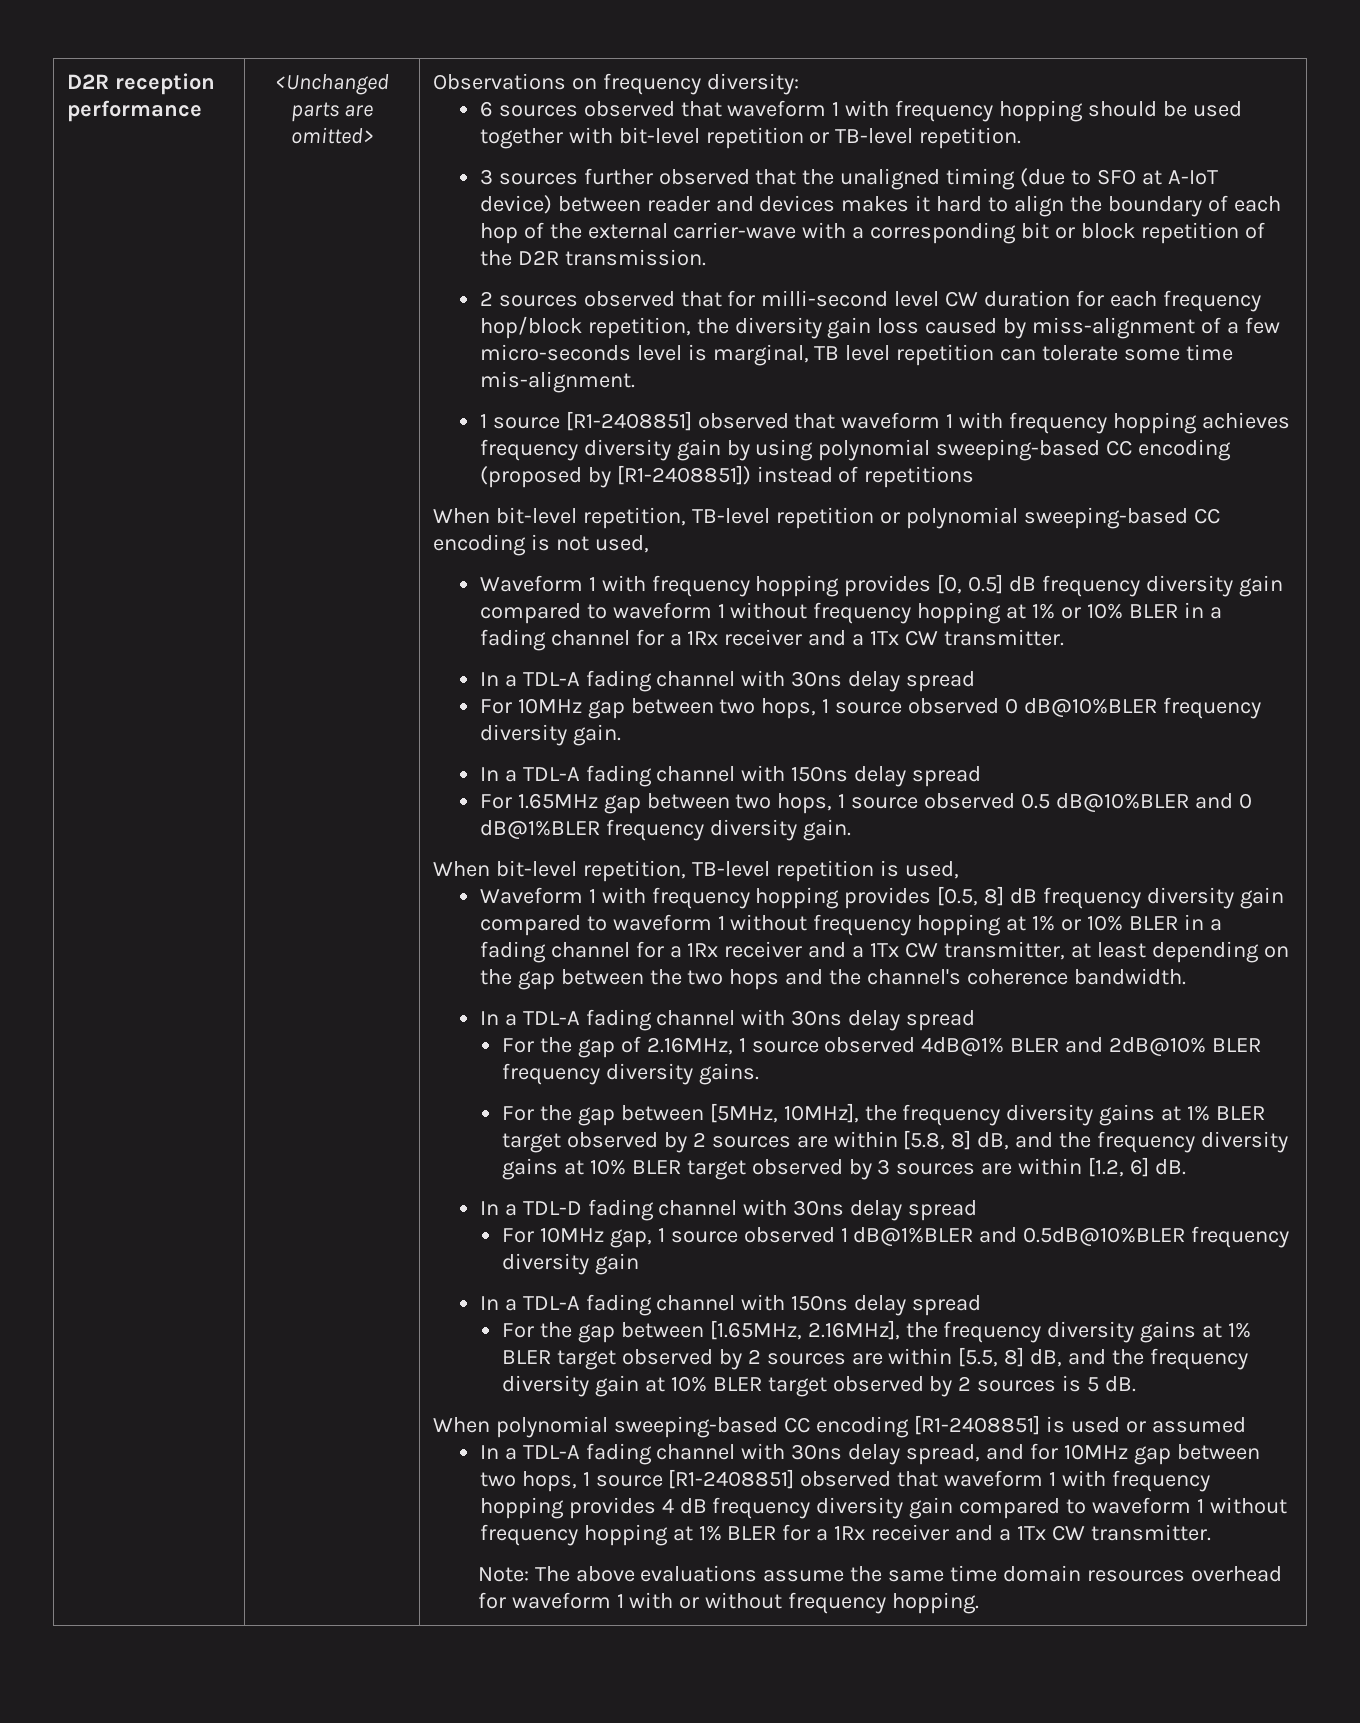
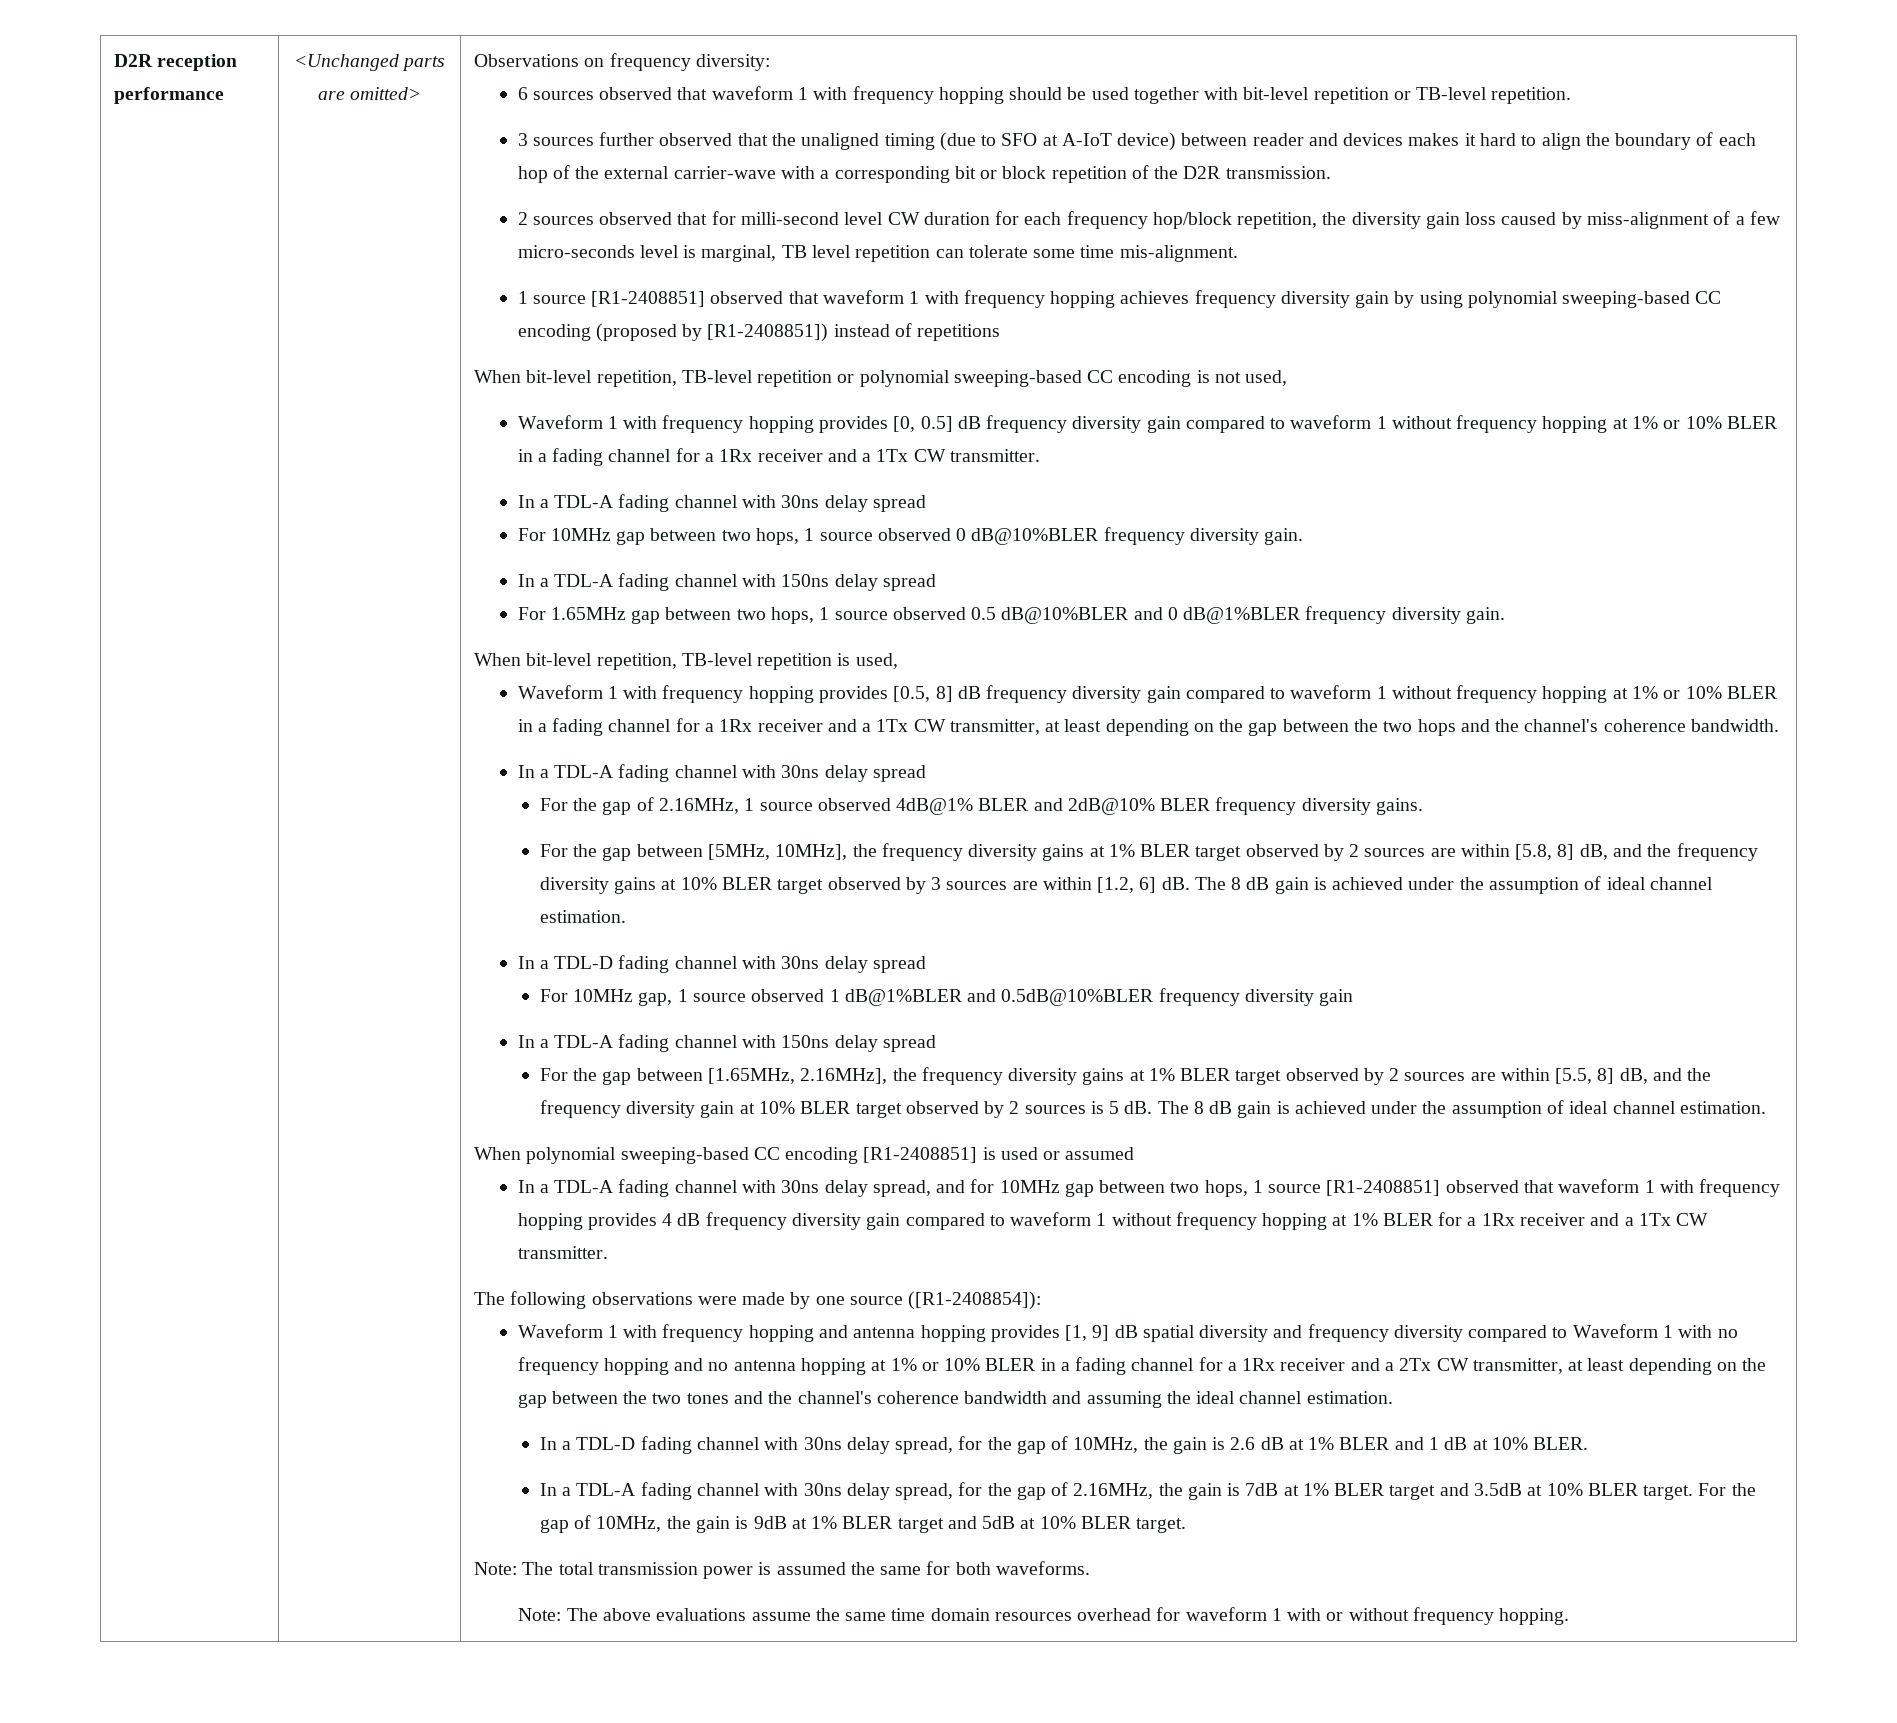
(1187, 1167) none -> [1194,876,1713,894] [539,910,626,923] The 8 dB gain is achieved under the assumption of ideal channel estimation.
(1137, 1384) none -> [1157,1100,1766,1118] The 8 dB gain is achieved under the assumption of ideal channel estimation.
(1211, 1532) none -> [473,1291,1042,1310] [517,1324,1738,1342] [517,1357,1767,1375] [517,1391,1393,1408] [539,1436,1589,1454] [539,1482,1756,1500] [539,1515,1187,1533] [473,1561,1090,1579] // The following observations were made by one source ([R1-2408854]): // Waveform 1 with frequency hopping and antenna hopping provides [1, 9] dB spatial diversity and frequency diversity compared to Waveform 1 with no frequency hopping and no antenna hopping at 1% or 10% BLER in a fading channel for a 1Rx receiver and a 2Tx CW transmitter, at least depending on the gap between the two tones and the channel's coherence bandwidth and assuming the ideal channel estimation. // In a TDL-D fading channel with 30ns delay spread, for the gap of 10MHz, the gain is 2.6 dB at 1% BLER and 1 dB at 10% BLER. // In a TDL-A fading channel with 30ns delay spread, for the gap of 2.16MHz, the gain is 7dB at 1% BLER target and 3.5dB at 10% BLER target. For the gap of 10MHz, the gain is 9dB at 1% BLER target and 5dB at 10% BLER target. // Note: The total transmission power is assumed the same for both waveforms.

